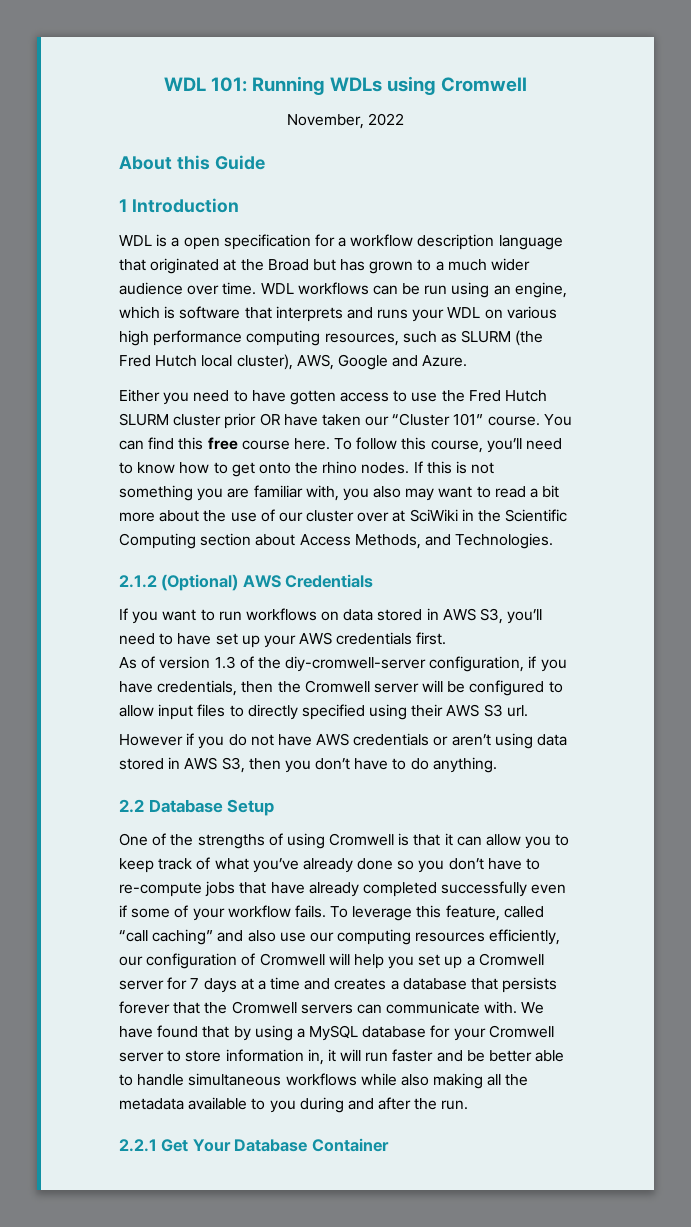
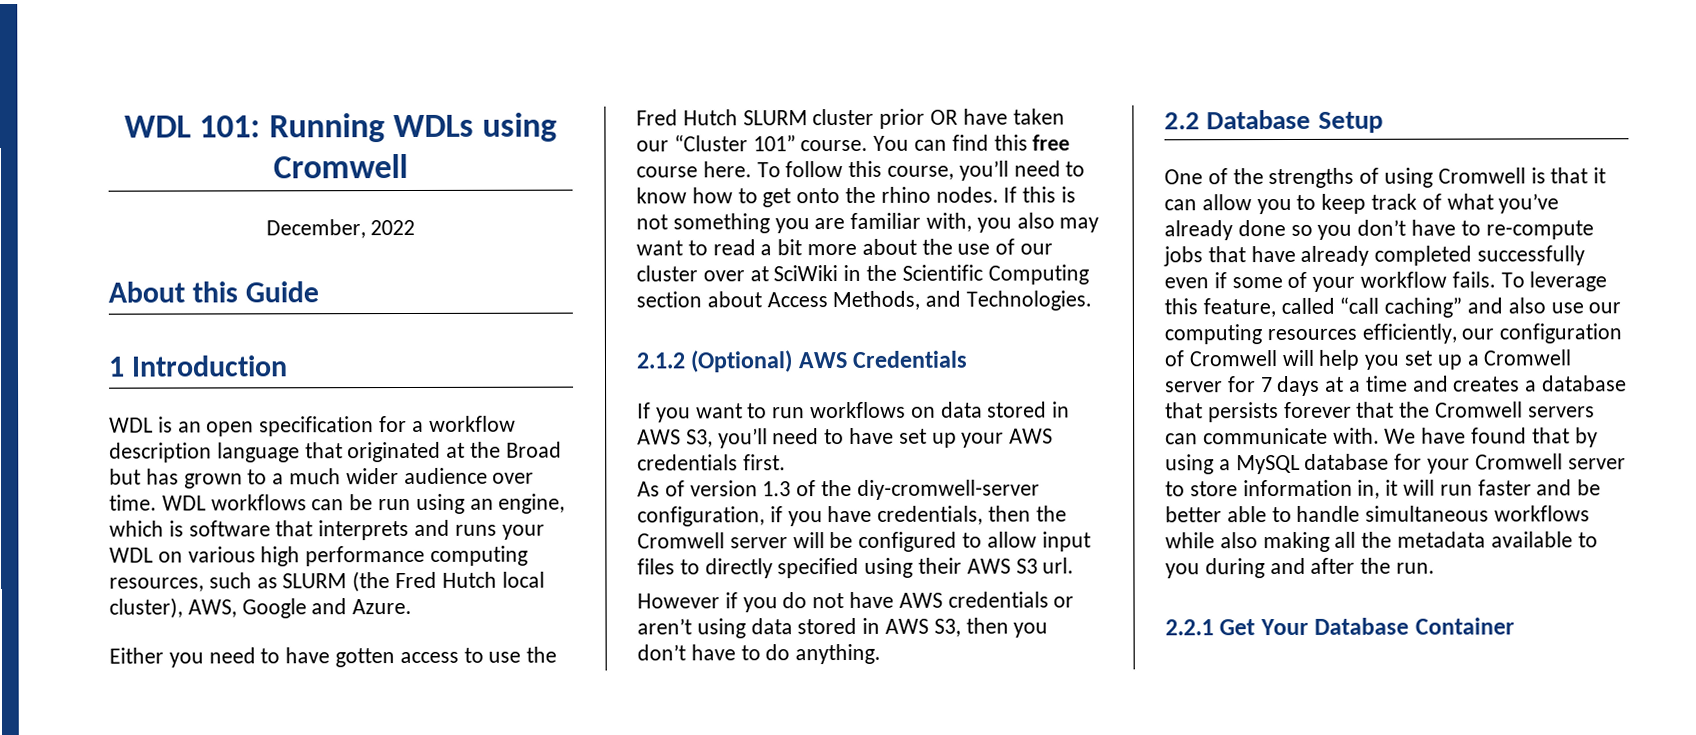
[286,114,364,129] November, -> [265,219,366,239] December,
[171,237,180,247] a -> [177,421,202,433] an

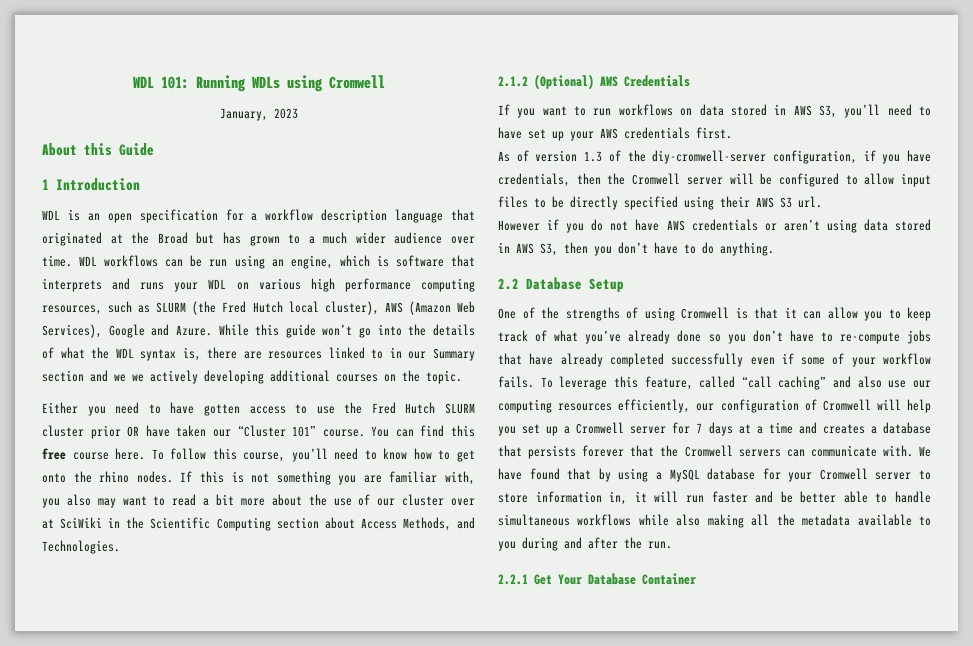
[265,219,416,239] December, 2022 -> [219,108,298,121] January, 2023
[187,599,237,618] AWS, -> [384,301,475,315] [42,324,102,338] AWS (Amazon Web Services),
(413, 606) none -> [218,324,475,338] [42,347,476,361] [42,370,462,384] While this guide won’t go into the details of what the WDL syntax is, there are resources linked to in our Summary section and we we actively developing additional courses on the topic.
(700, 567) none -> [552,196,564,208] be

